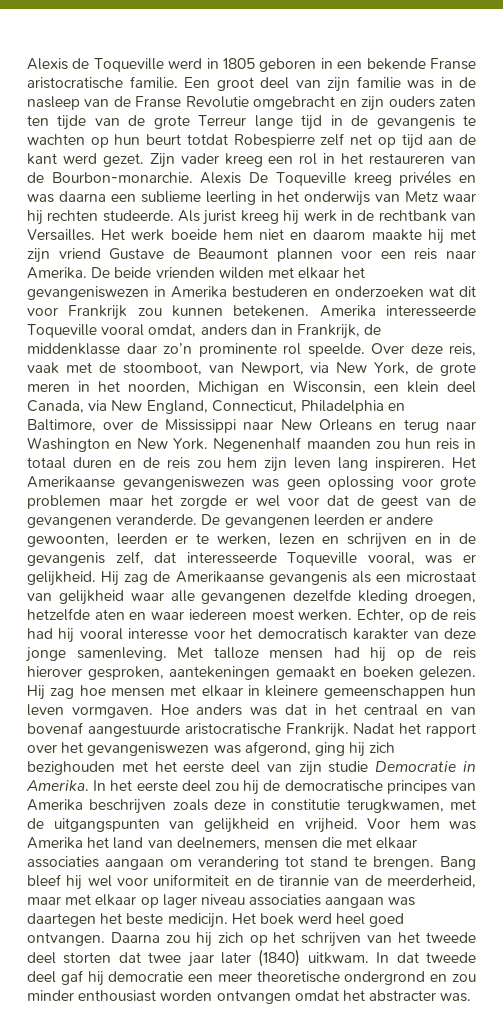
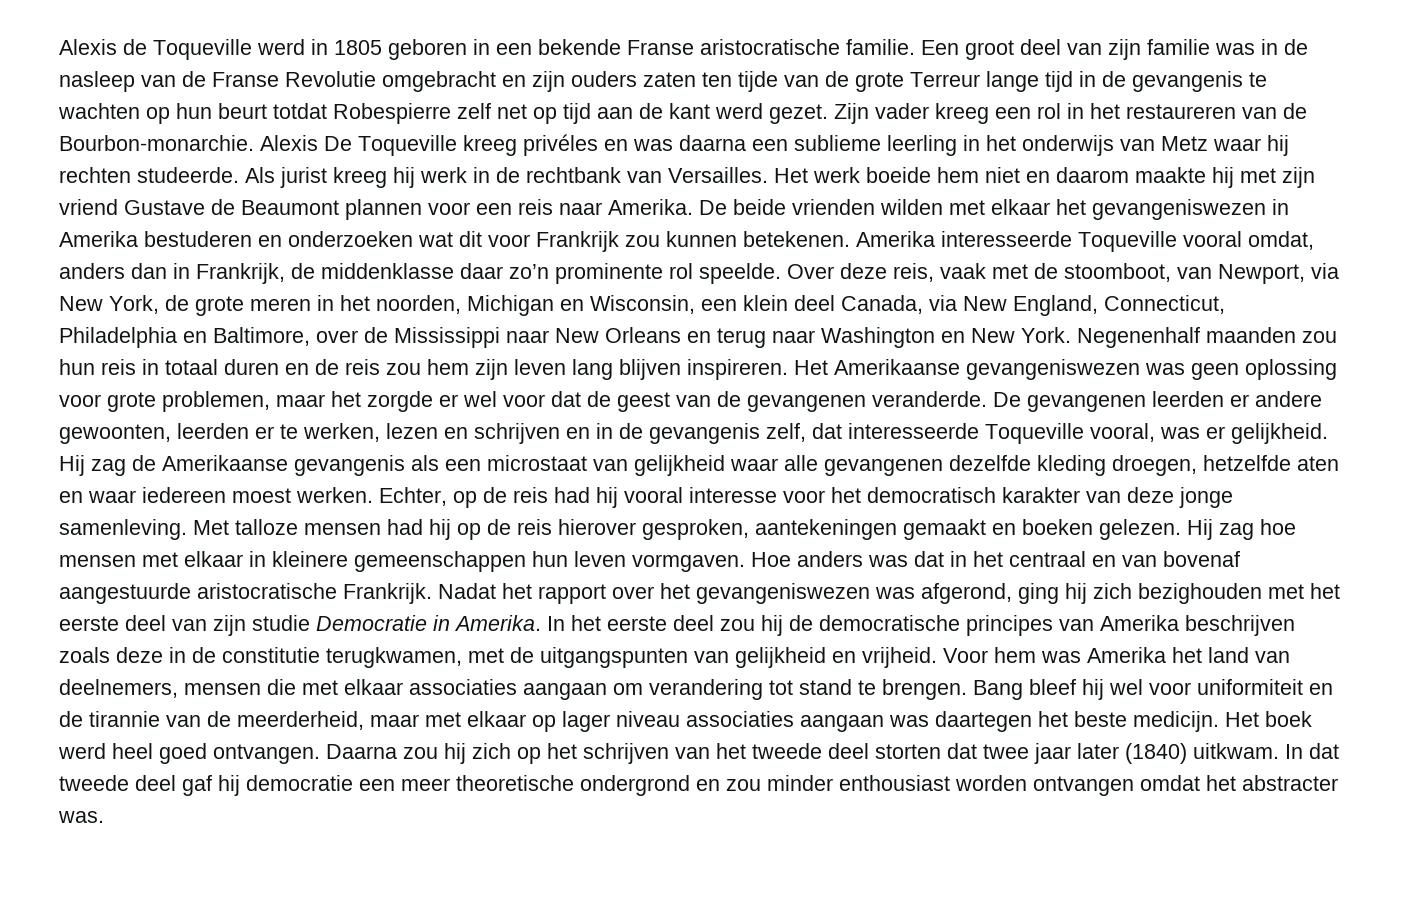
(369, 464) none -> [619,359,681,380] blijven
[27,495,101,509] problemen -> [162,391,270,412] problemen,
(265, 804) none -> [192,647,216,663] de

